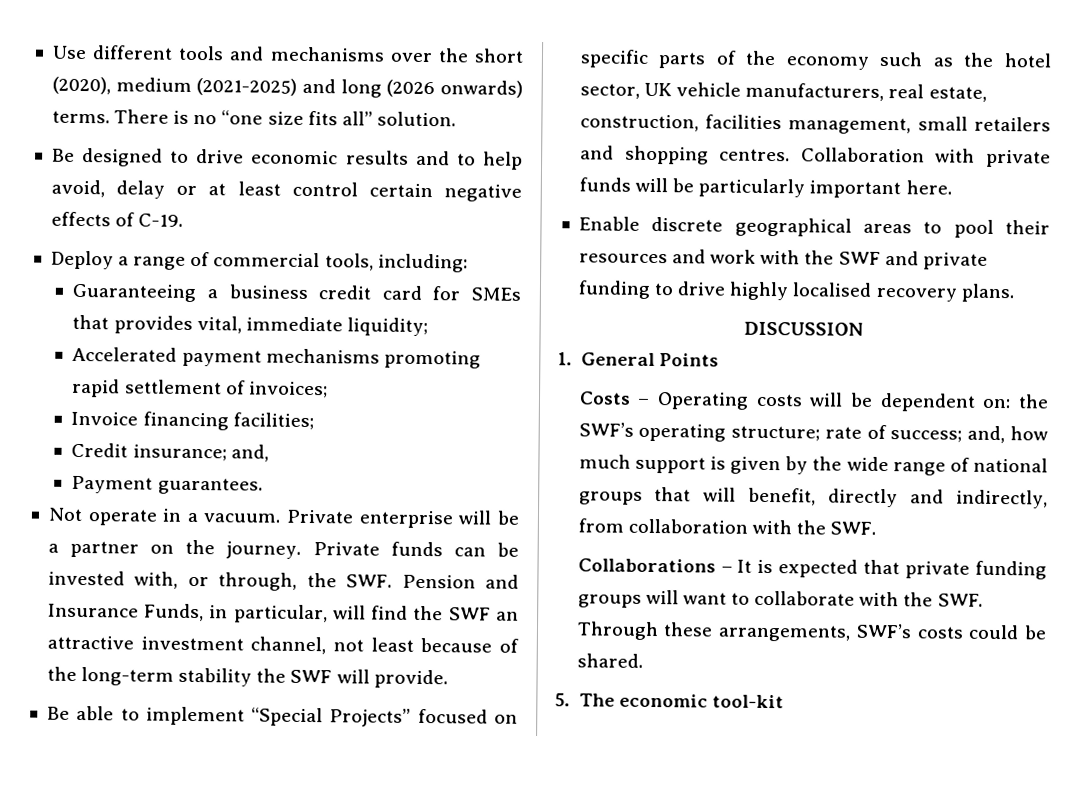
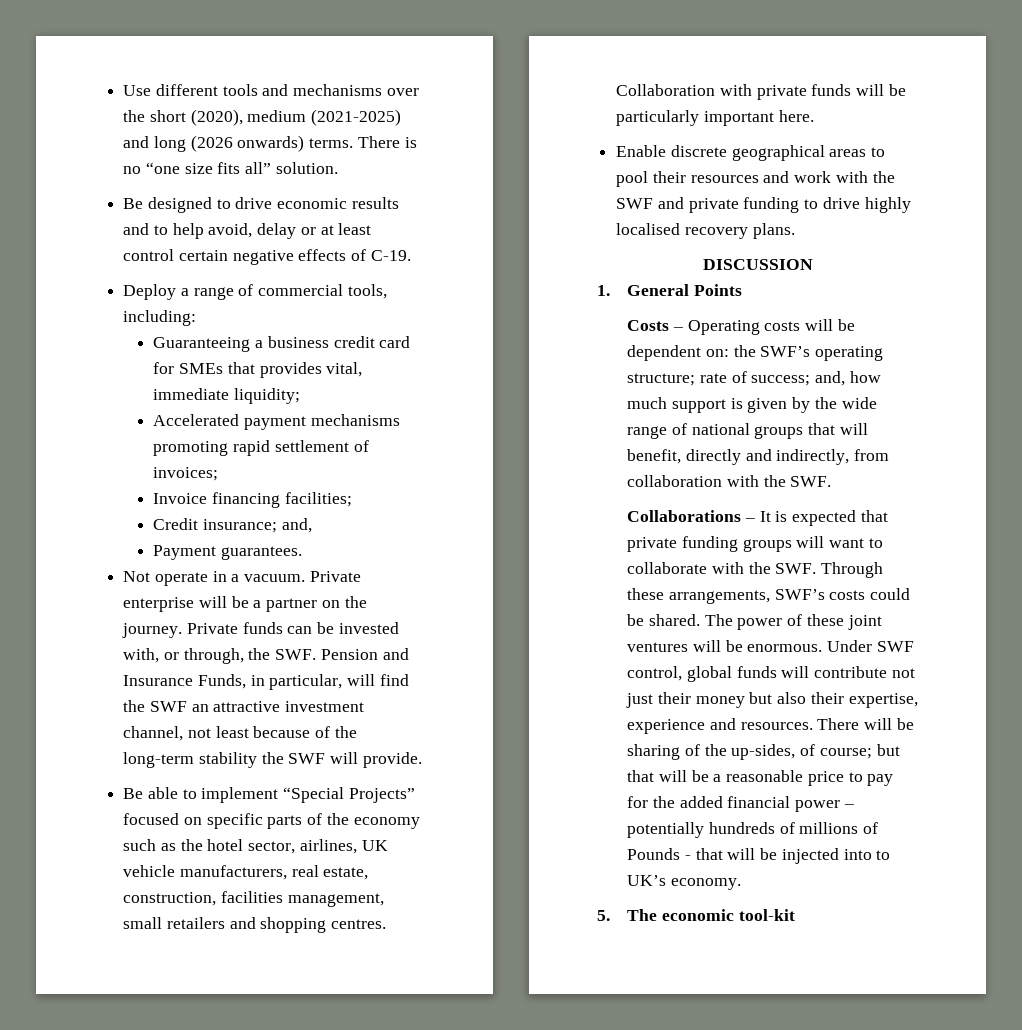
(640, 91) none -> [299,839,357,854] airlines,
(643, 660) none -> [704,614,882,630] [627,640,914,652] [627,666,915,682] [626,692,918,708] [627,718,914,734] [627,744,900,760] [627,770,894,786] [627,796,854,812] [627,822,879,838] [627,848,891,864] [627,875,741,890] The power of these joint ventures will be enormous. Under SWF control, global funds will contribute not just their money but also their expertise, experience and resources. There will be sharing of the up-sides, of course; but that will be a reasonable price to pay for the added financial power – potentially hundreds of millions of Pounds - that will be injected into to UK’s economy.

